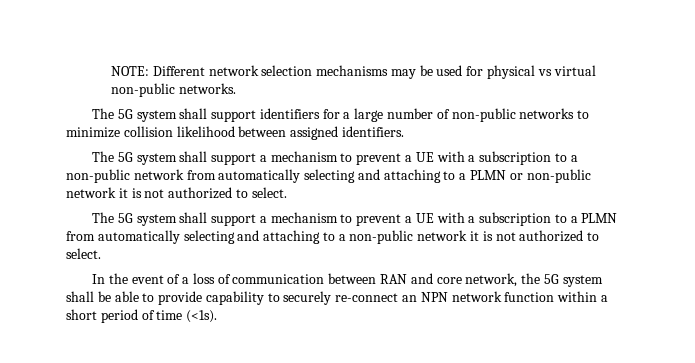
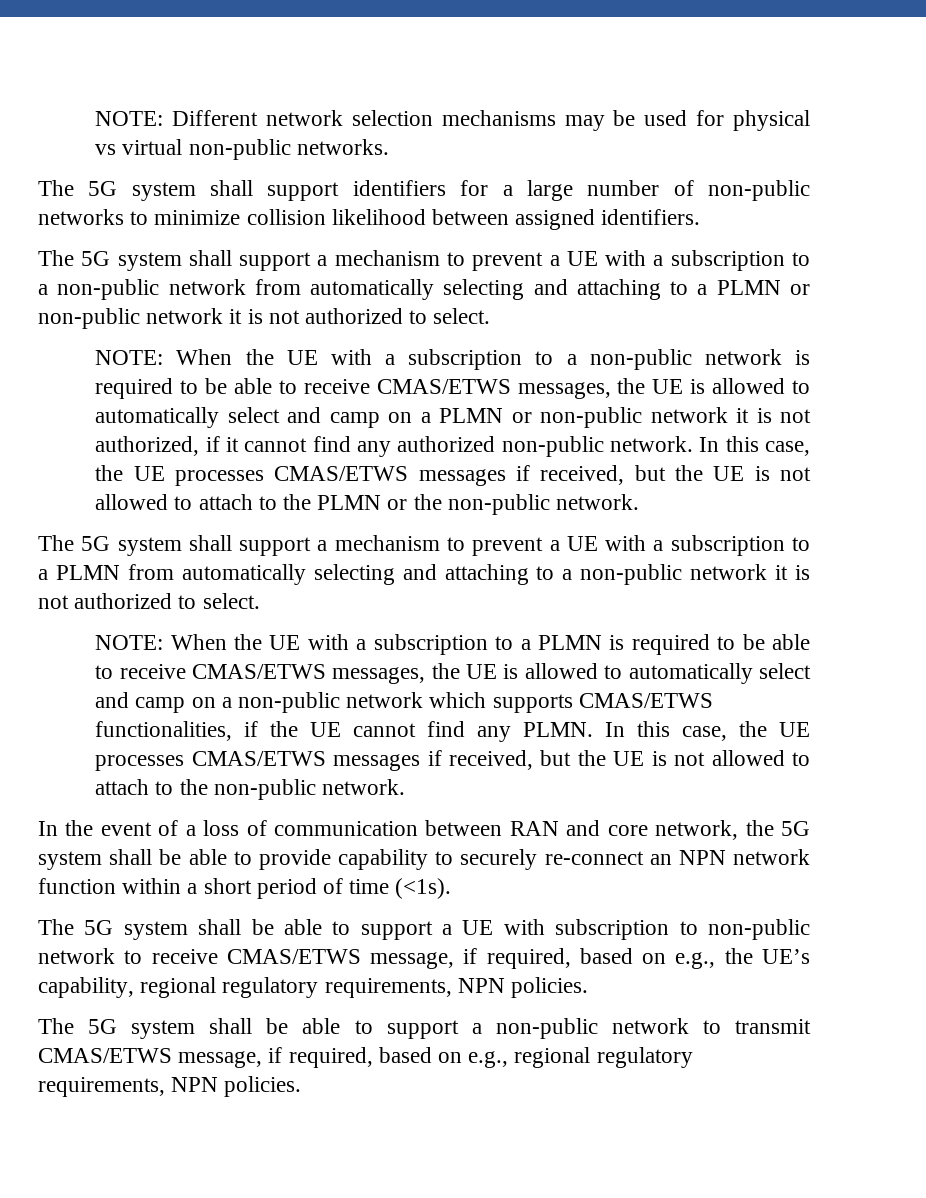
(287, 192) none -> [95,349,810,370] [95,378,811,399] [95,407,812,428] [95,436,811,457] [95,465,812,486] [95,494,640,515] // NOTE: When the UE with a subscription to a non-public network is required to be able to receive CMAS/ETWS messages, the UE is allowed to automatically select and camp on a PLMN or non-public network it is not authorized, if it cannot find any authorized non-public network. In this case, the UE processes CMAS/ETWS messages if received, but the UE is not allowed to attach to the PLMN or the non-public network.
(101, 253) none -> [95,634,810,655] [95,663,811,684] [95,692,713,713] [95,721,811,742] [95,750,810,771] [95,779,406,800] // NOTE: When the UE with a subscription to a PLMN is required to be able to receive CMAS/ETWS messages, the UE is allowed to automatically select and camp on a non-public network which supports CMAS/ETWS functionalities, if the UE cannot find any PLMN. In this case, the UE processes CMAS/ETWS messages if received, but the UE is not allowed to attach to the non-public network.
(218, 316) none -> [38,919,810,940] [38,948,810,969] [38,977,589,998] [38,1018,811,1039] [38,1047,693,1068] [38,1076,302,1097] // The 5G system shall be able to support a UE with subscription to non-public network to receive CMAS/ETWS message, if required, based on e.g., the UE’s capability, regional regulatory requirements, NPN policies. // The 5G system shall be able to support a non-public network to transmit CMAS/ETWS message, if required, based on e.g., regional regulatory requirements, NPN policies.

